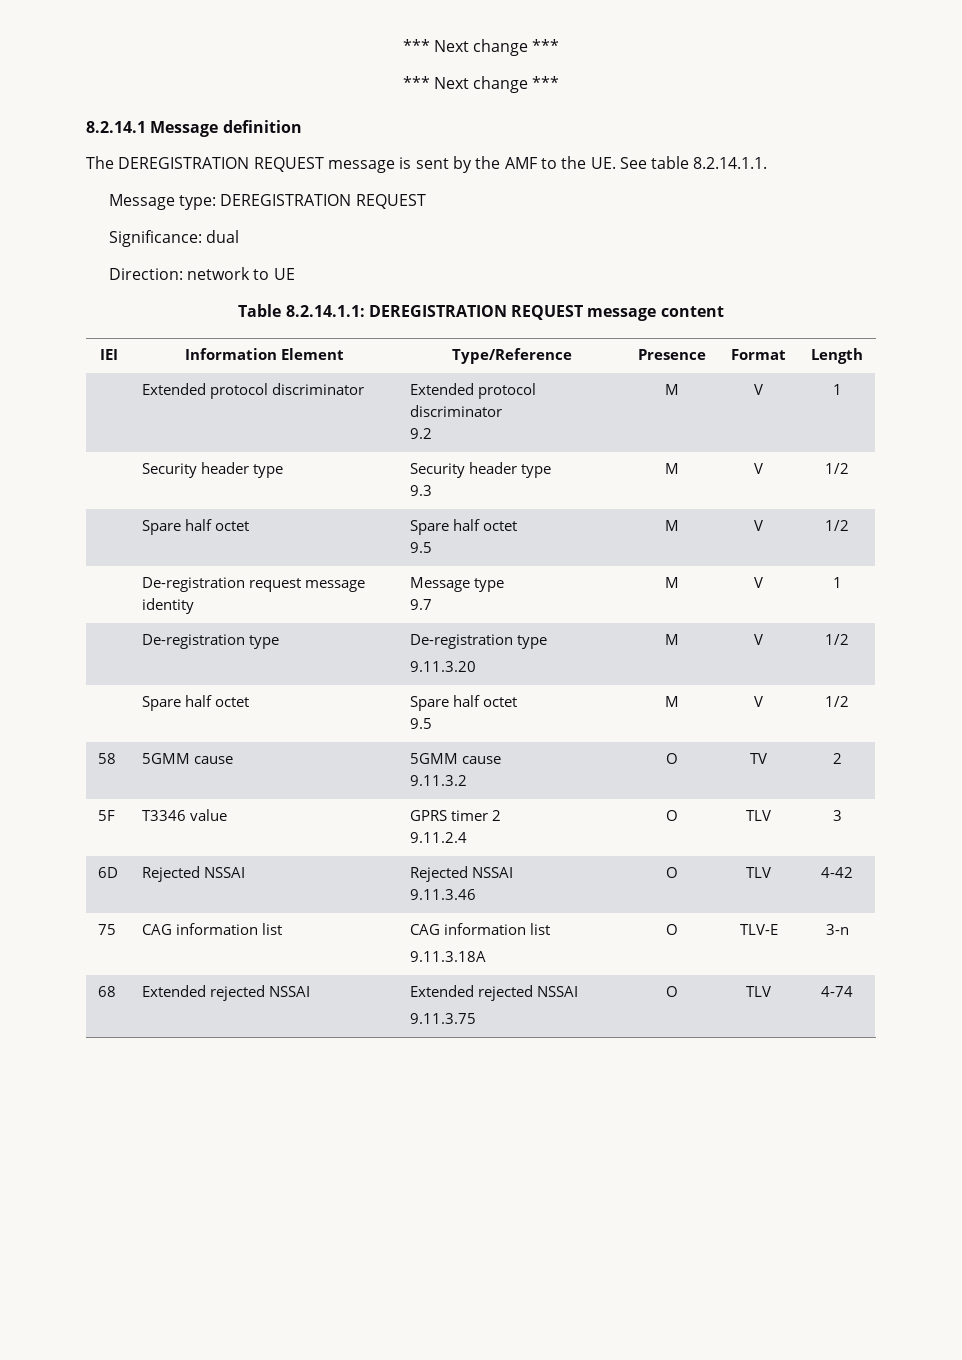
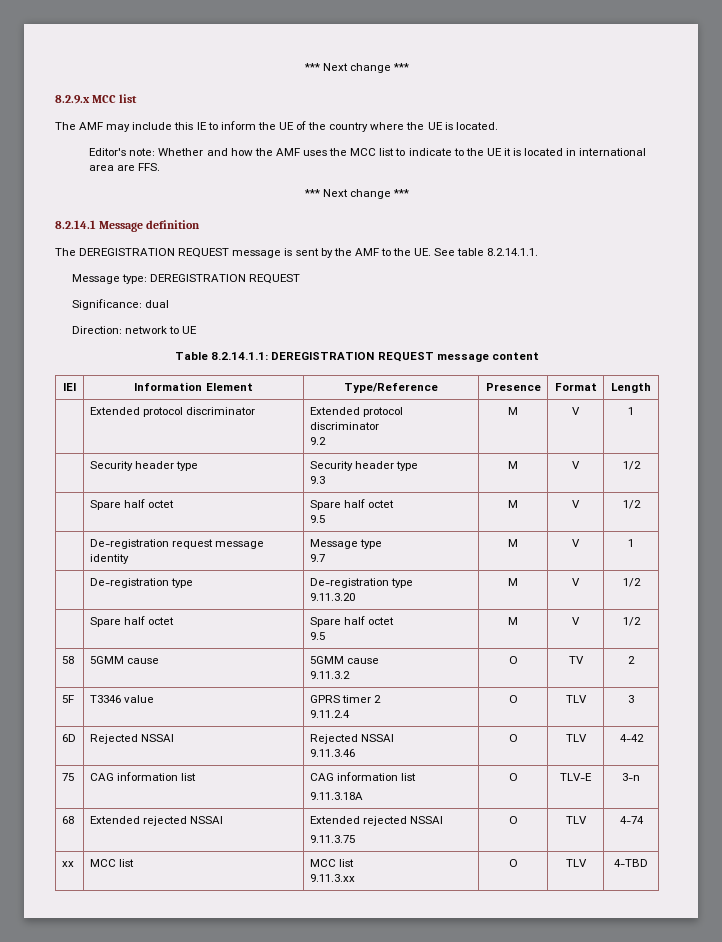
[402,39,560,56] *** Next change *** -> [303,63,410,73] [55,94,138,104] [55,121,498,132] [89,148,647,156] [89,163,161,171] *** Next change *** // 8.2.9.x MCC list // The AMF may include this IE to inform the UE of the country where the UE is located. // Editor's note: Whether and how the AMF uses the MCC list to indicate to the UE it is located in international area are FFS.
(853, 991) none -> [61,861,74,867] [89,859,134,867] [309,859,354,867] [309,874,355,882] [508,859,518,867] [565,859,587,867] [614,859,648,867] // xx | MCC list | MCC list // 9.11.3.xx | O | TLV | 4-TBD

